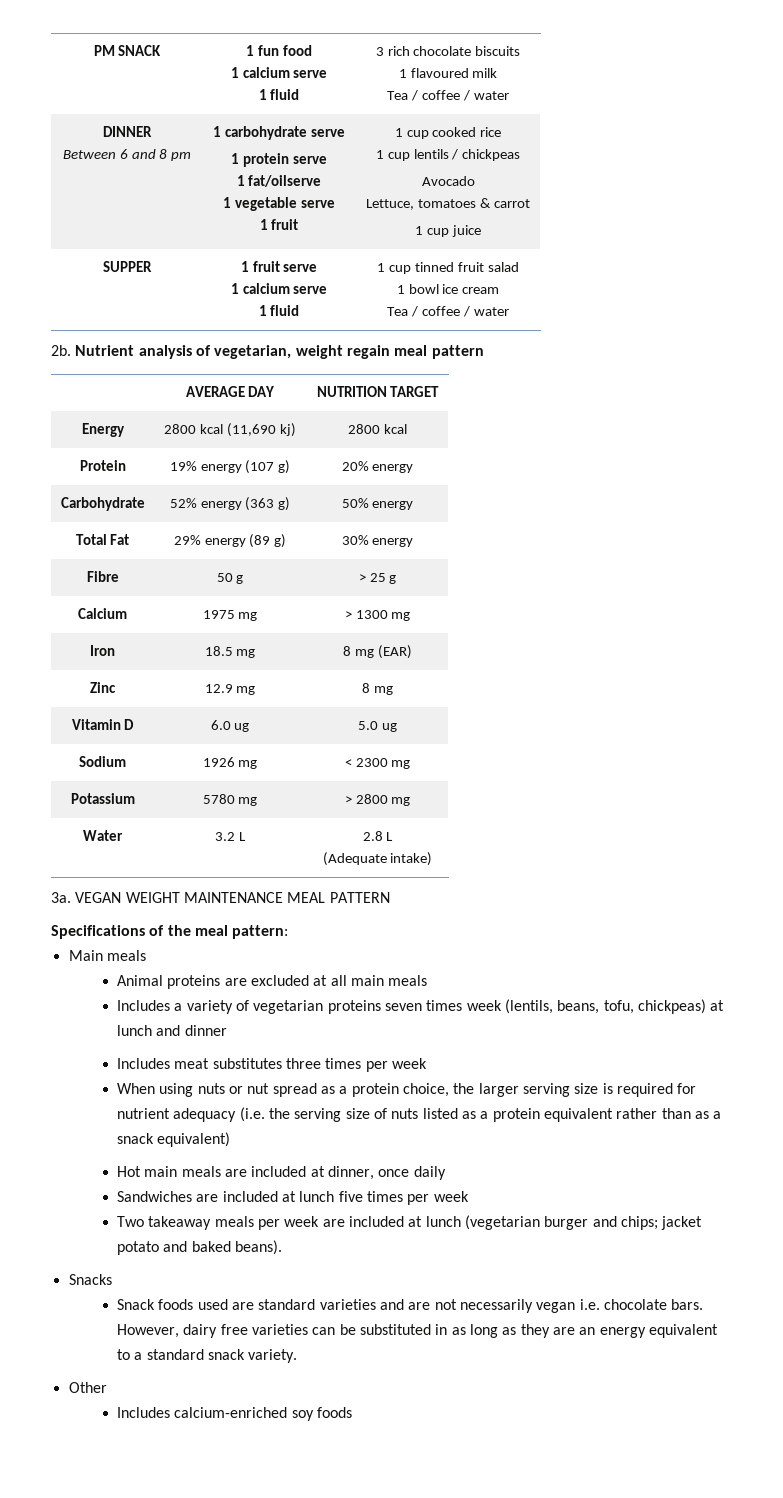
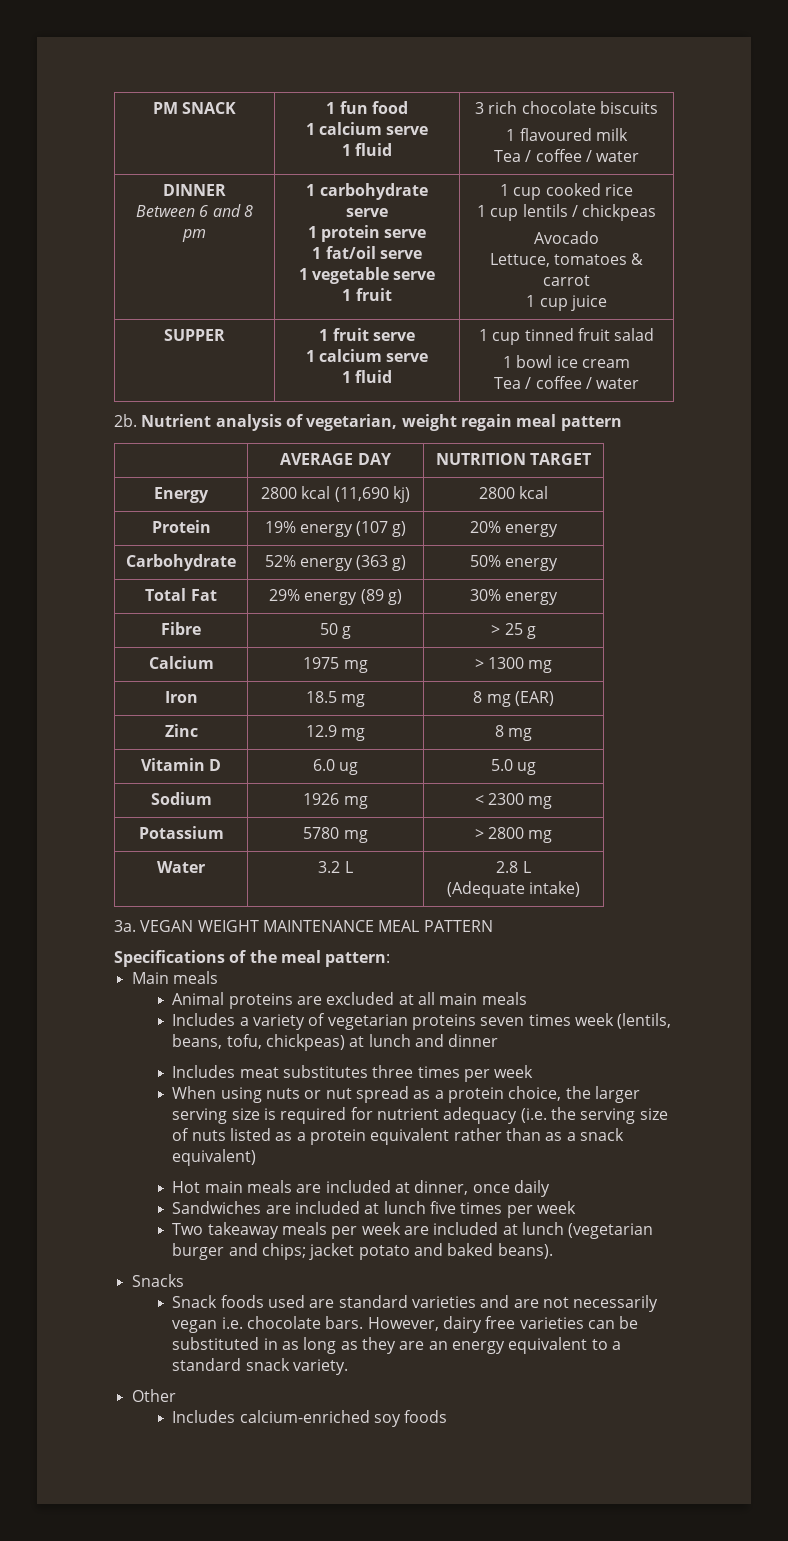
[248,175,322,187] fat/oilserve -> [325,246,422,259] fat/oil serve

